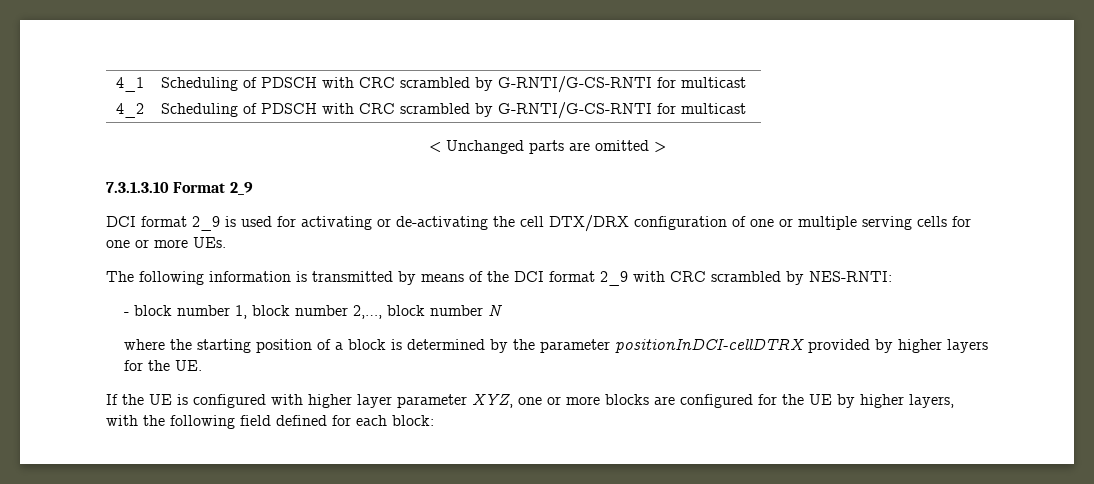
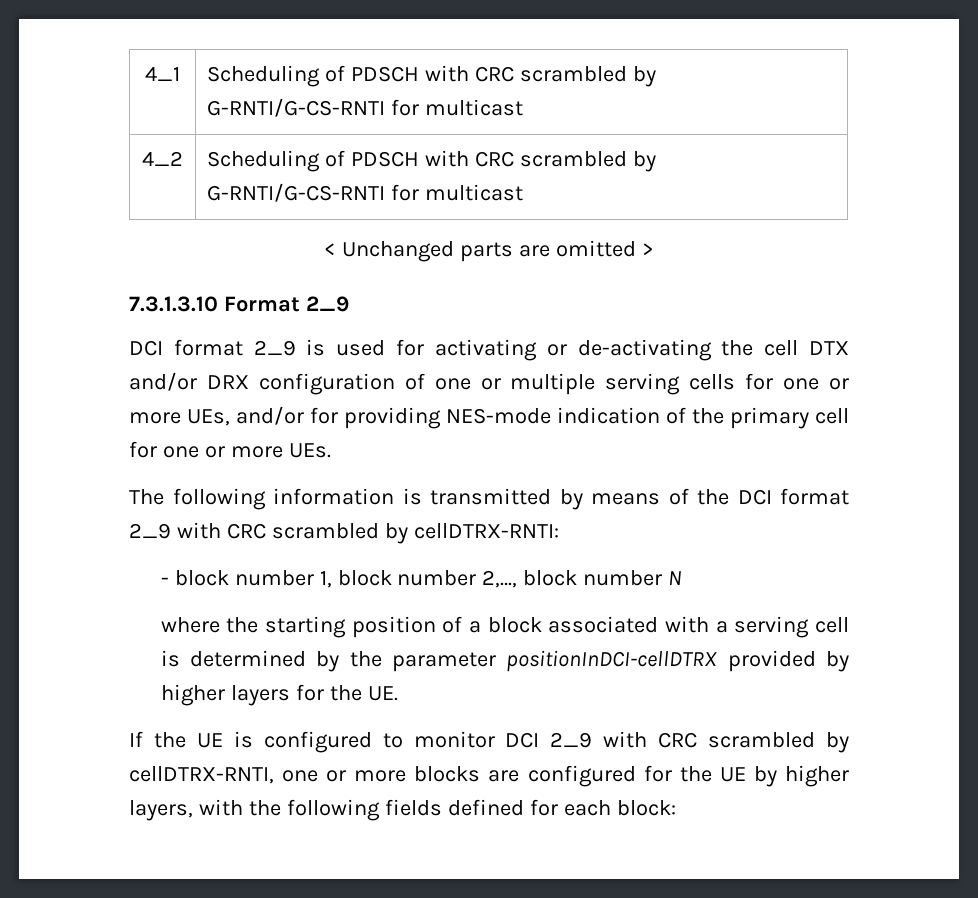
[549,215,629,232] DTX/DRX -> [809,341,850,355] [129,372,249,391] DTX and/or DRX
(188, 243) none -> [187,406,849,429] [129,441,283,458] UEs, and/or for providing NES-mode indication of the primary cell for one or more
[809,271,892,282] NES-RNTI: -> [413,523,559,539] cellDTRX-RNTI:
(386, 344) none -> [548,616,850,638] associated with a serving cell
[271,393,513,408] with higher layer parameter XYZ, -> [382,731,849,753] [129,766,274,784] to monitor DCI 2_9 with CRC scrambled by cellDTRX-RNTI,
[240,415,271,426] field -> [384,799,442,816] fields

